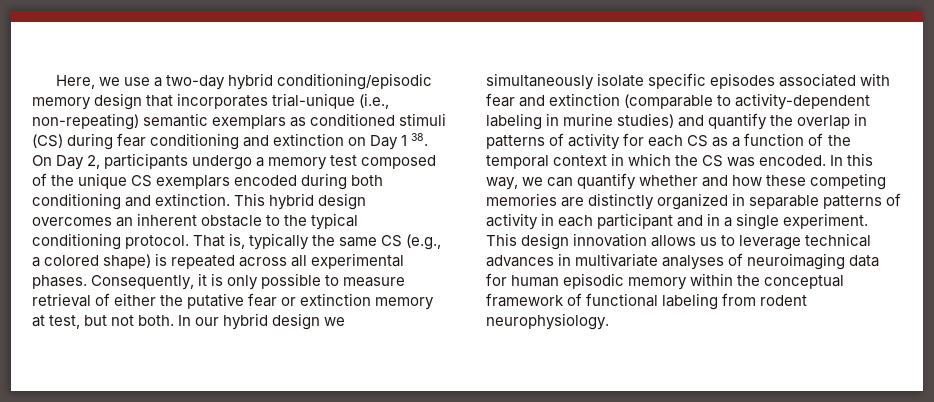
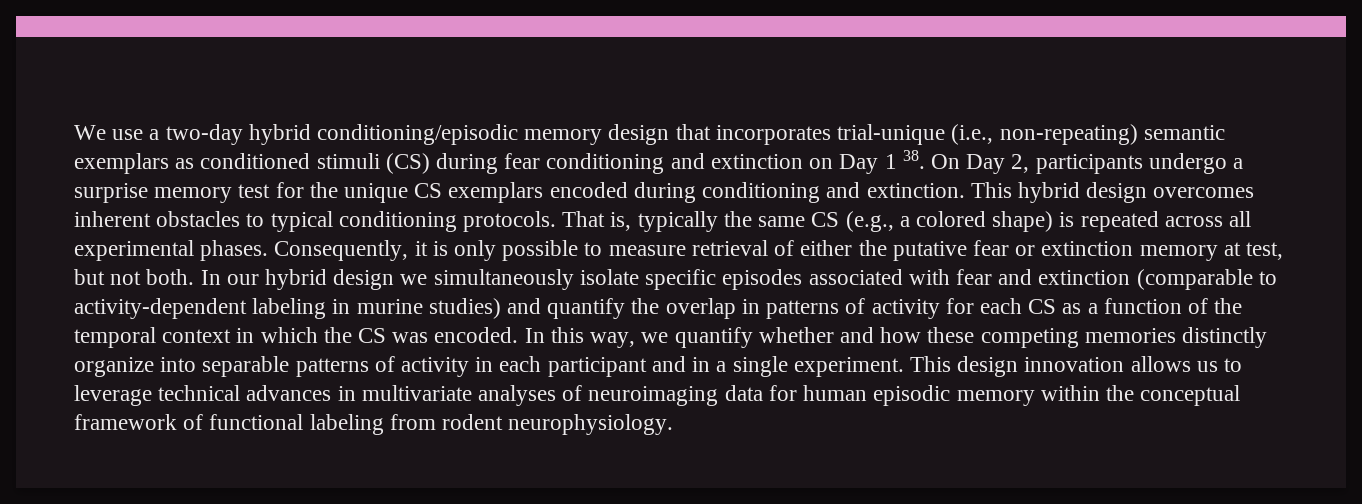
[55,75,121,89] Here, we -> [74,125,106,140] We
(265, 162) none -> [74,183,148,203] surprise
[361,155,437,169] [32,173,47,186] composed of -> [275,182,304,198] for
[351,175,384,186] both -> (696, 192) none
[116,213,308,227] an inherent obstacle to the -> [74,211,265,227] inherent obstacles to
[125,235,190,249] protocol. -> [463,211,557,232] protocols.
[547,177,574,187] can -> (669, 337) none
[561,193,746,210] are distinctly organized in -> [1181,327,1267,348] [74,357,197,377] distinctly organize into

